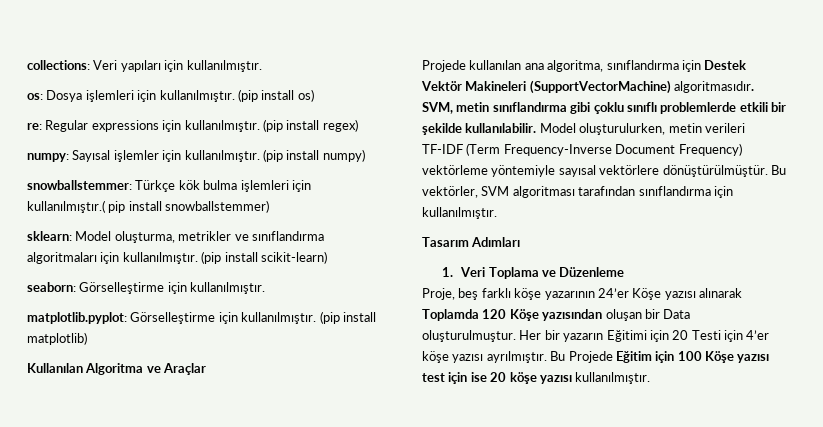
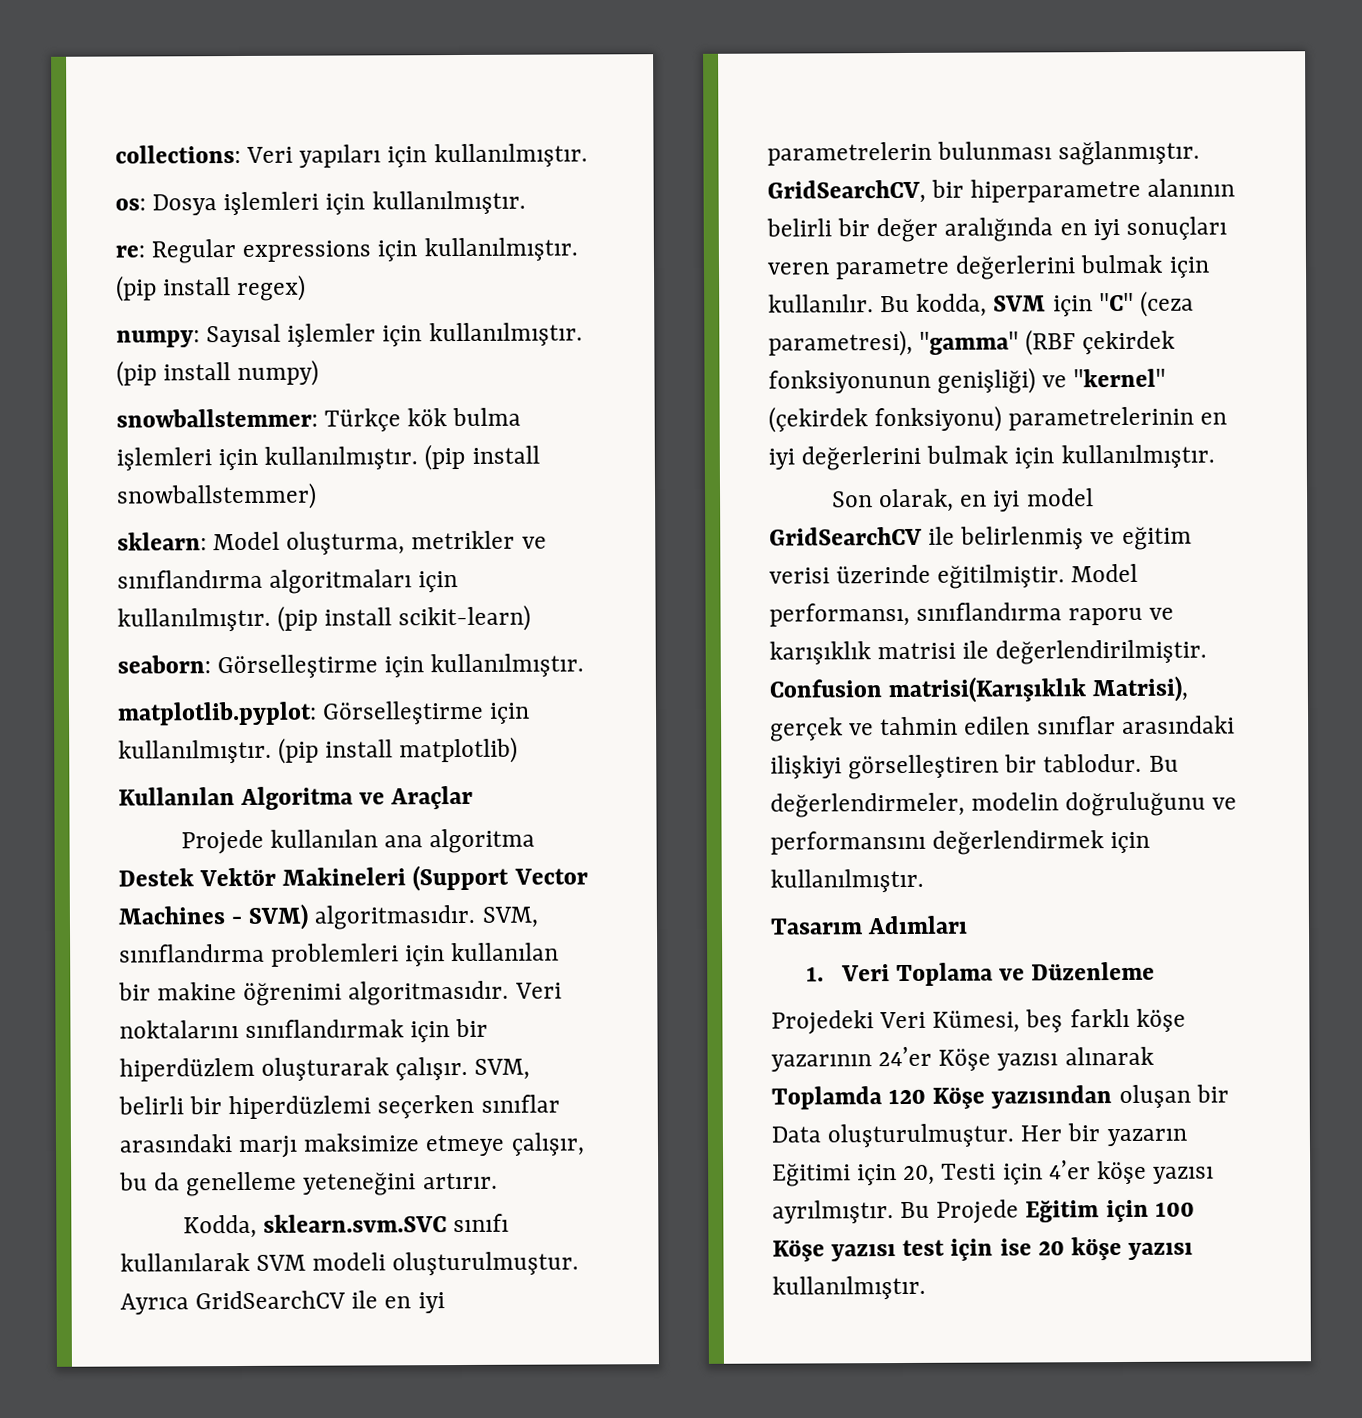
[237,89,314,102] (pip install os) -> (526, 202) none
[27,200,126,213] kullanılmıştır.( pip -> [264,443,466,471] kullanılmıştır. (pip
[547,60,747,72] [421,80,755,94] [422,102,786,114] [422,123,745,135] [422,143,742,156] [422,165,786,177] [422,186,711,198] algoritma, sınıflandırma için Destek Vektör Makineleri (SupportVectorMachine) algoritmasıdır. SVM, metin sınıflandırma gibi çoklu sınıflı problemlerde etkili bir şekilde kullanılabilir. Model oluşturulurken, metin verileri TF-IDF (Term Frequency-Inverse Document Frequency) vektörleme yöntemiyle sayısal vektörlere dönüştürülmüştür. Bu vektörler, SVM algoritması tarafından sınıflandırma -> [429,828,536,854] [118,864,588,892] [118,903,538,930] [119,942,560,967] [118,980,562,1006] [119,1018,489,1043] [119,1056,531,1082] [118,1094,560,1120] [119,1132,585,1159] [119,1171,498,1197] [182,1213,510,1239] [120,1251,580,1276] [120,1290,445,1315] [767,140,1201,166] [767,178,1236,204] [766,216,1227,243] [767,254,1210,280] [768,290,1194,317] [768,329,1176,357] [768,367,1167,394] [768,405,1228,433] [768,444,1215,471] [831,488,1094,513] [769,526,1192,551] [769,563,1139,589] [769,602,1175,627] [769,639,1208,665] [769,675,1189,704] [770,715,1235,742] [770,753,1179,780] [770,791,1238,818] [770,830,1105,855] algoritma Destek Vektör Makineleri (Support Vector Machines - SVM) algoritmasıdır. SVM, sınıflandırma problemleri için kullanılan bir makine öğrenimi algoritmasıdır. Veri noktalarını sınıflandırmak için bir hiperdüzlem oluşturarak çalışır. SVM, belirli bir hiperdüzlemi seçerken sınıflar arasındaki marjı maksimize etmeye çalışır, bu da genelleme yeteneğini artırır. // Kodda, sklearn.svm.SVC sınıfı kullanılarak SVM modeli oluşturulmuştur. Ayrıca GridSearchCV ile en iyi parametrelerin bulunması sağlanmıştır. GridSearchCV, bir hiperparametre alanının belirli bir değer aralığında en iyi sonuçları veren parametre değerlerini bulmak için kullanılır. Bu kodda, SVM için "C" (ceza parametresi), "gamma" (RBF çekirdek fonksiyonunun genişliği) ve "kernel" (çekirdek fonksiyonu) parametrelerinin en iyi değerlerini bulmak için kullanılmıştır. // Son olarak, en iyi model GridSearchCV ile belirlenmiş ve eğitim verisi üzerinde eğitilmiştir. Model performansı, sınıflandırma raporu ve karışıklık matrisi ile değerlendirilmiştir. Confusion matrisi(Karışıklık Matrisi), gerçek ve tahmin edilen sınıflar arasındaki ilişkiyi görselleştiren bir tablodur. Bu değerlendirmeler, modelin doğruluğunu ve performansını değerlendirmek
[422,288,455,300] Proje, -> [771,1010,1021,1035] Projedeki Veri Kümesi,
[672,330,689,340] 20 -> [903,1164,936,1185] 20,

